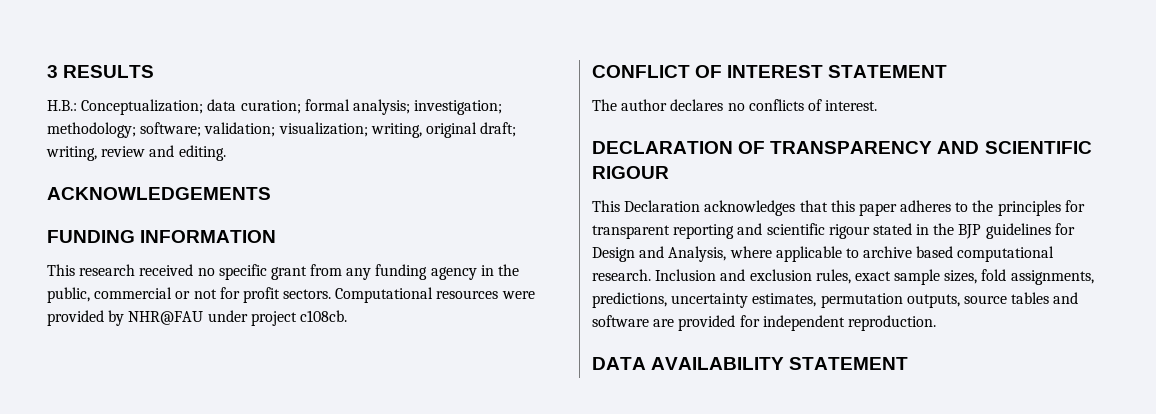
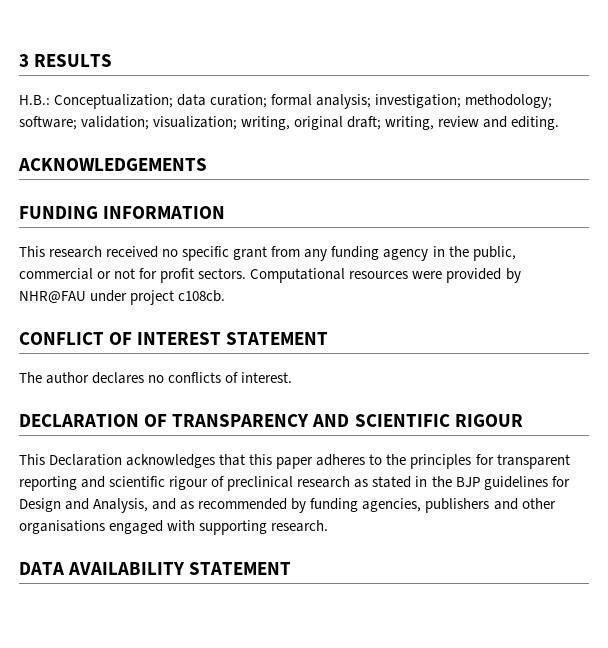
(870, 231) none -> [211,476,369,491] of preclinical research as
[729,246,1055,262] [592,269,1094,285] [592,292,1079,308] [592,315,936,331] where applicable to archive based computational research. Inclusion and exclusion rules, exact sample sizes, fold assignments, predictions, uncertainty estimates, permutation outputs, source tables and software are provided for independent reproduction. -> [152,498,556,513] [19,520,329,535] and as recommended by funding agencies, publishers and other organisations engaged with supporting research.

